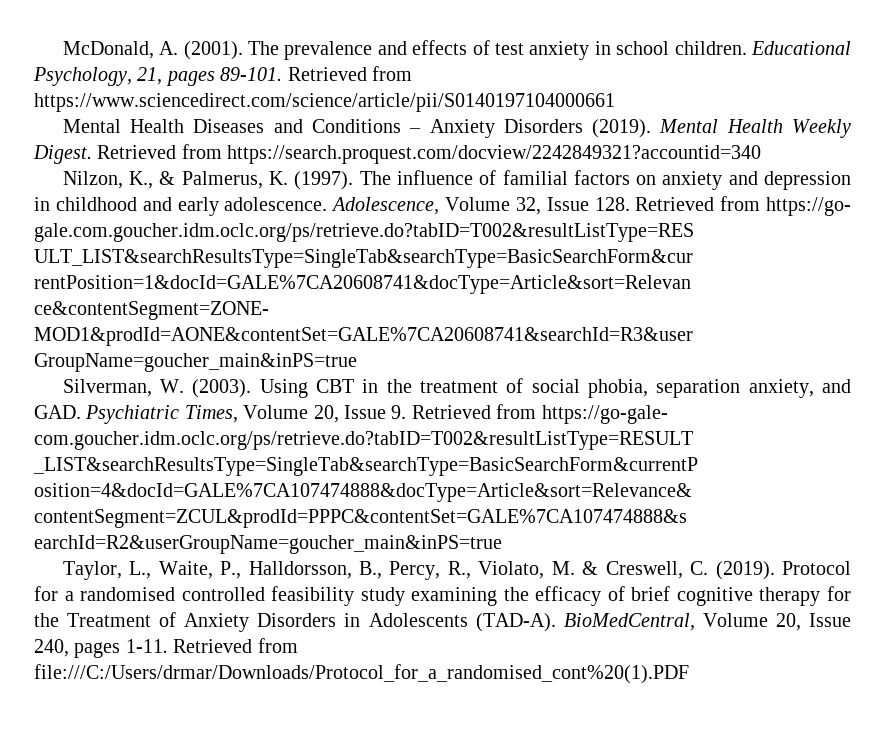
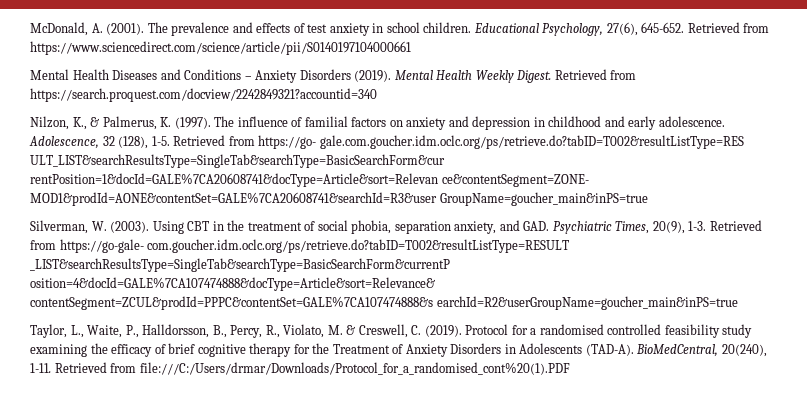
[137,67,283,86] 21, pages 89-101. -> [606,22,685,36] 27(6), 645-652.
[444,197,630,215] Volume 32, Issue 128. -> [102,136,170,149] 32 (128), 1-5.
[243,405,407,423] Volume 20, Issue 9. -> [652,221,707,234] 20(9), 1-3.
[702,613,851,631] [34,639,121,658] Volume 20, Issue 240, pages -> [721,344,767,357] 20(240),

